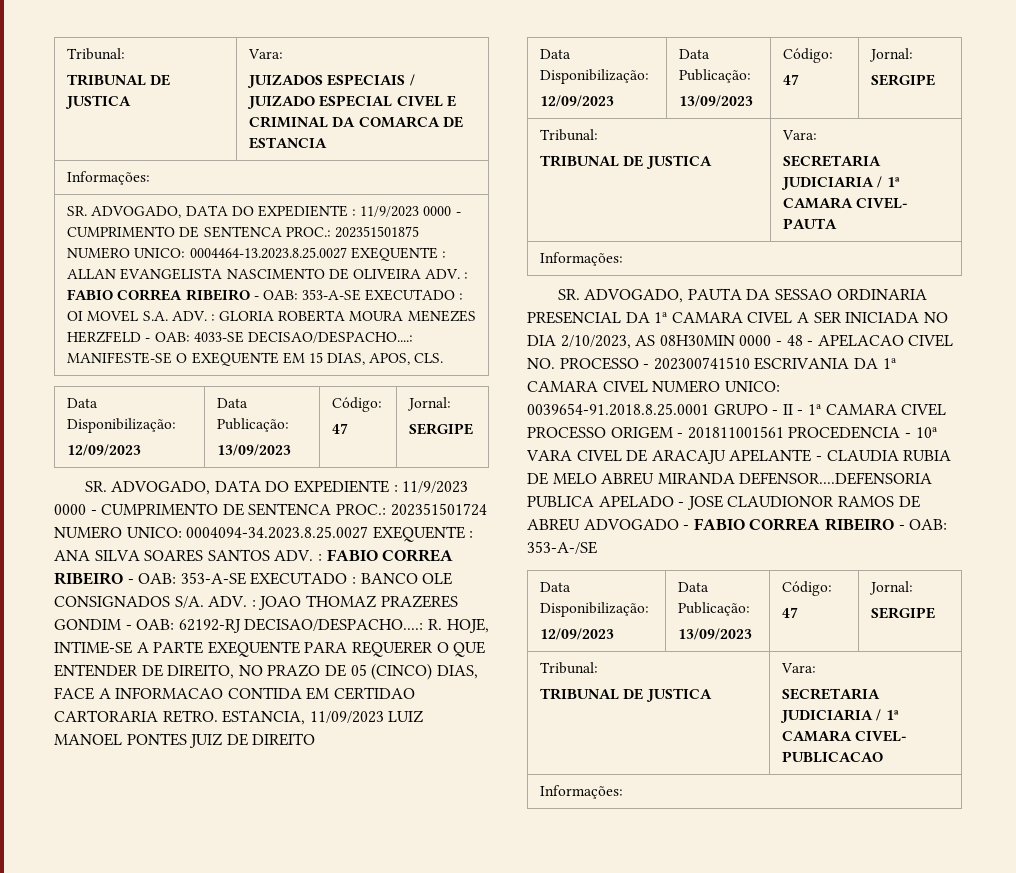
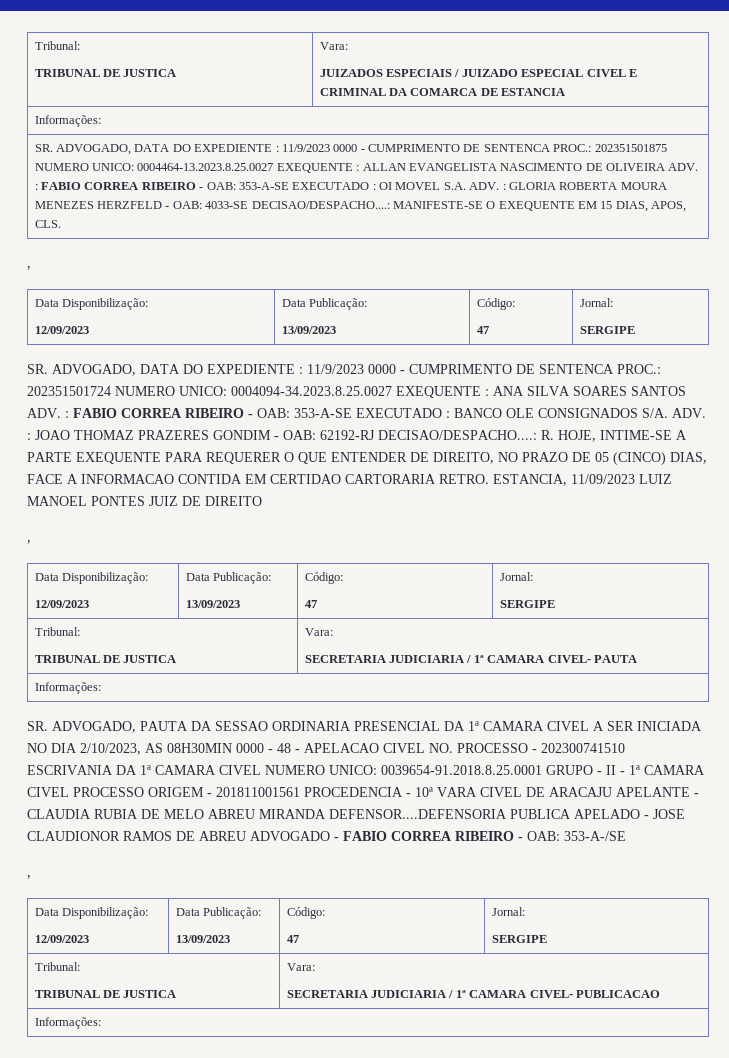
(444, 358) none -> [27,266,31,270] // ,
(316, 739) none -> [27,540,31,544] // ,
(597, 547) none -> [27,875,31,879] // ,

